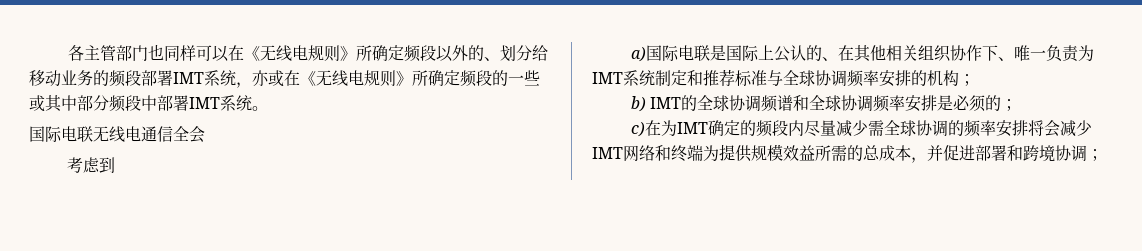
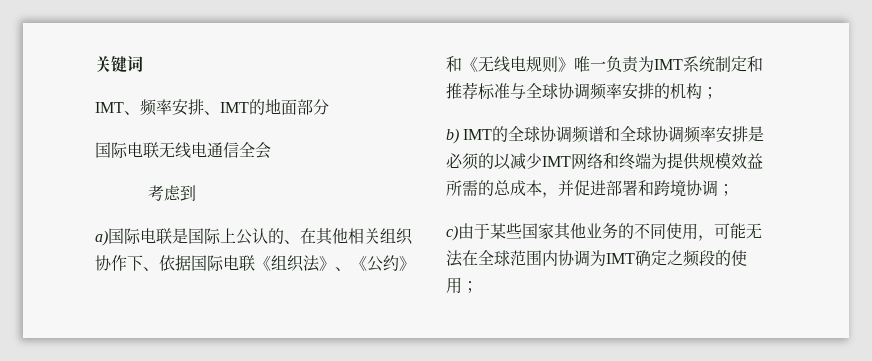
[68,44,549,62] [29,70,540,88] [29,95,268,112] 各主管部门也同样可以在《无线电规则》所确定频段以外的、划分给移动业务的频段部署IMT系统，亦或在《无线电规则》所确定频段的一些或其中部分频段中部署IMT系统。 -> [95,56,143,73] [95,98,329,116] 关键词 // IMT、频率安排、IMT的地面部分
(1015, 59) none -> [159,255,415,272] [446,56,574,73] 依据国际电联《组织法》、《公约》和《无线电规则》
[1001,99,1018,111] [631,120,1061,137] ； // c)在为IMT确定的频段内尽量减少需全球协调的频率安排将会 -> [494,153,511,170] 以
(1103, 155) none -> [446,223,762,241] [446,250,747,267] [446,277,478,294] // c)由于某些国家其他业务的不同使用，可能无法在全球范围内协调为IMT确定之频段的使用；

